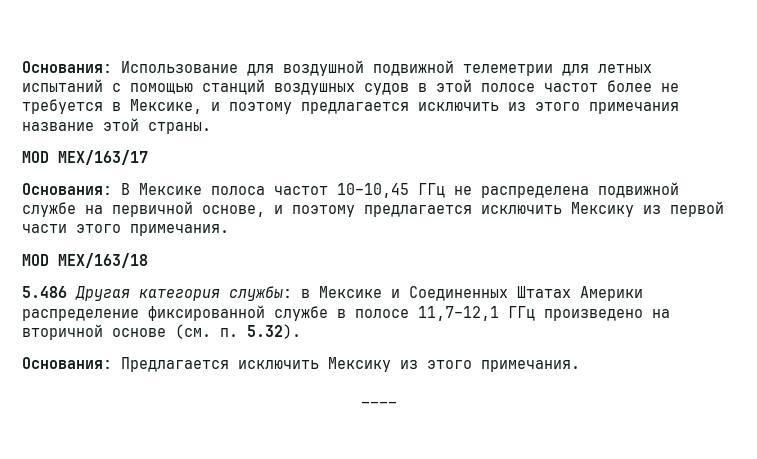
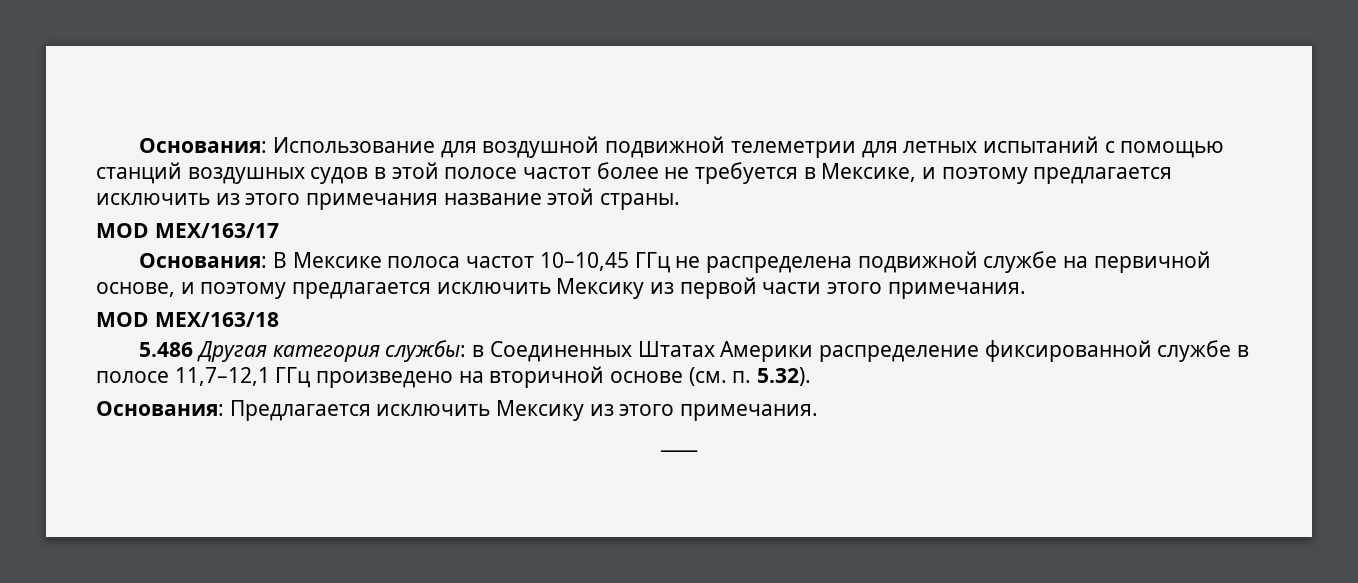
[319,286,400,298] Мексике и -> (485, 351) none

